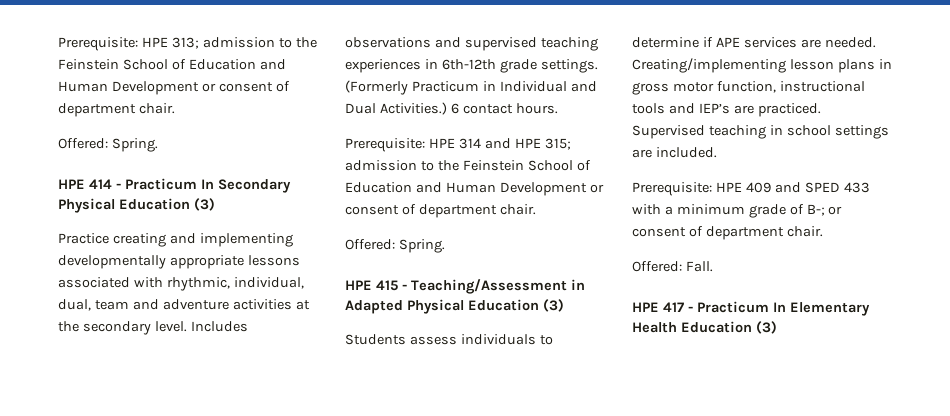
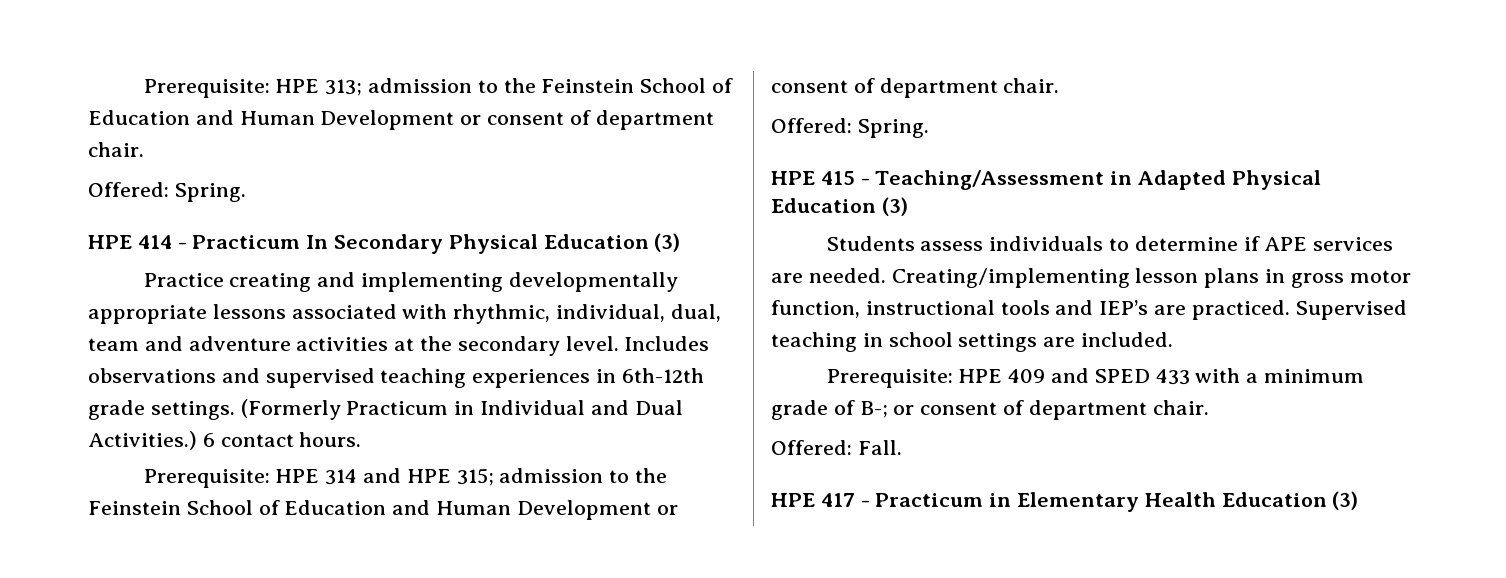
[773,302,786,312] In -> [989,493,1012,507] in

